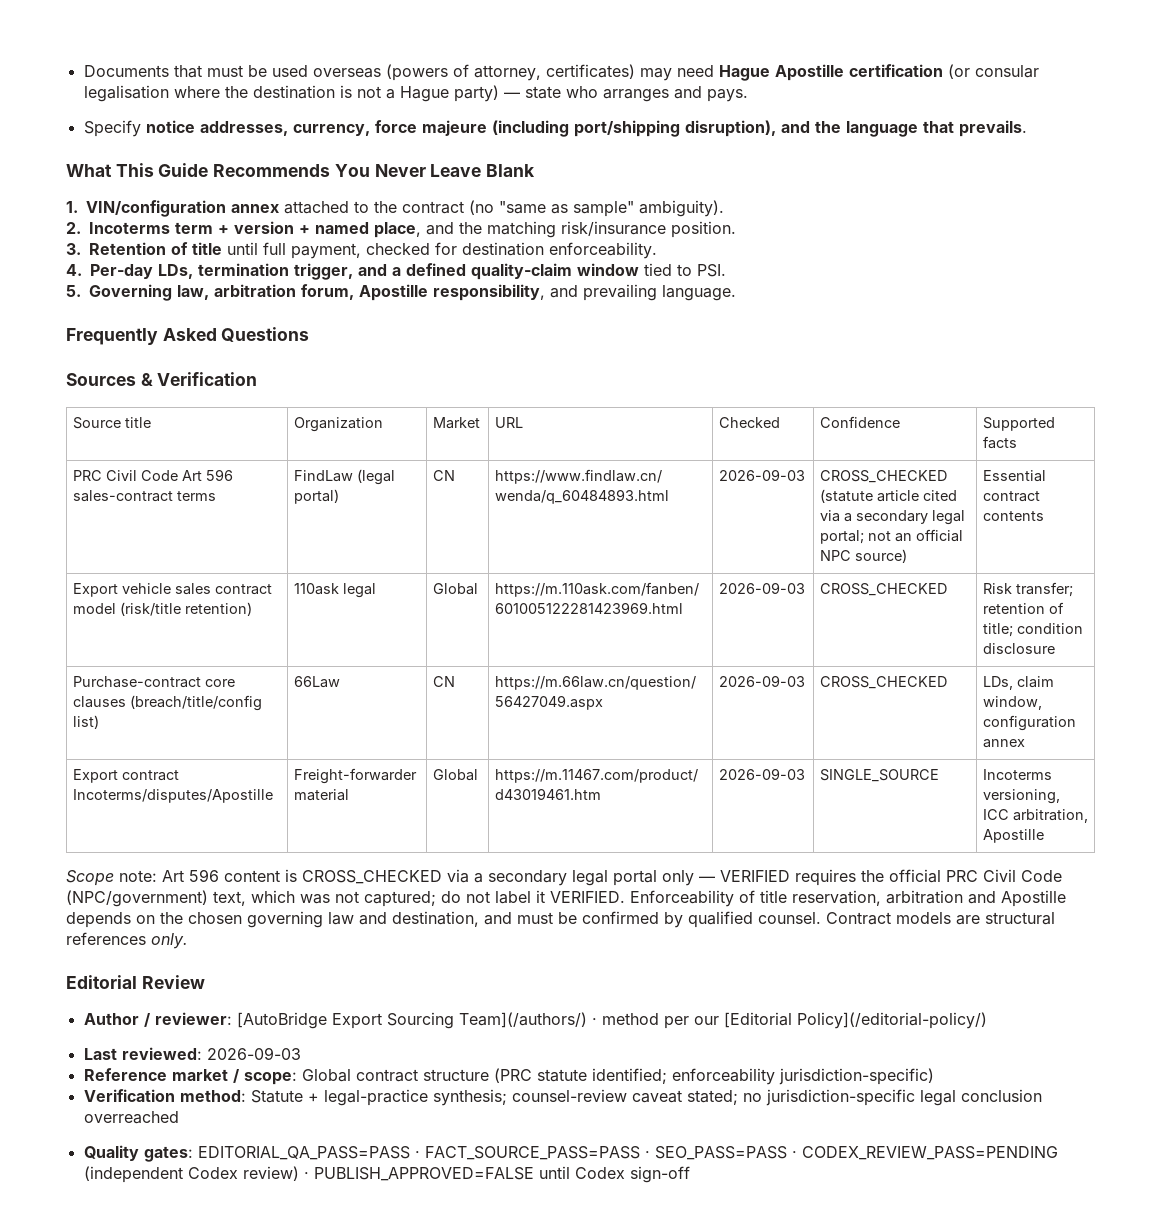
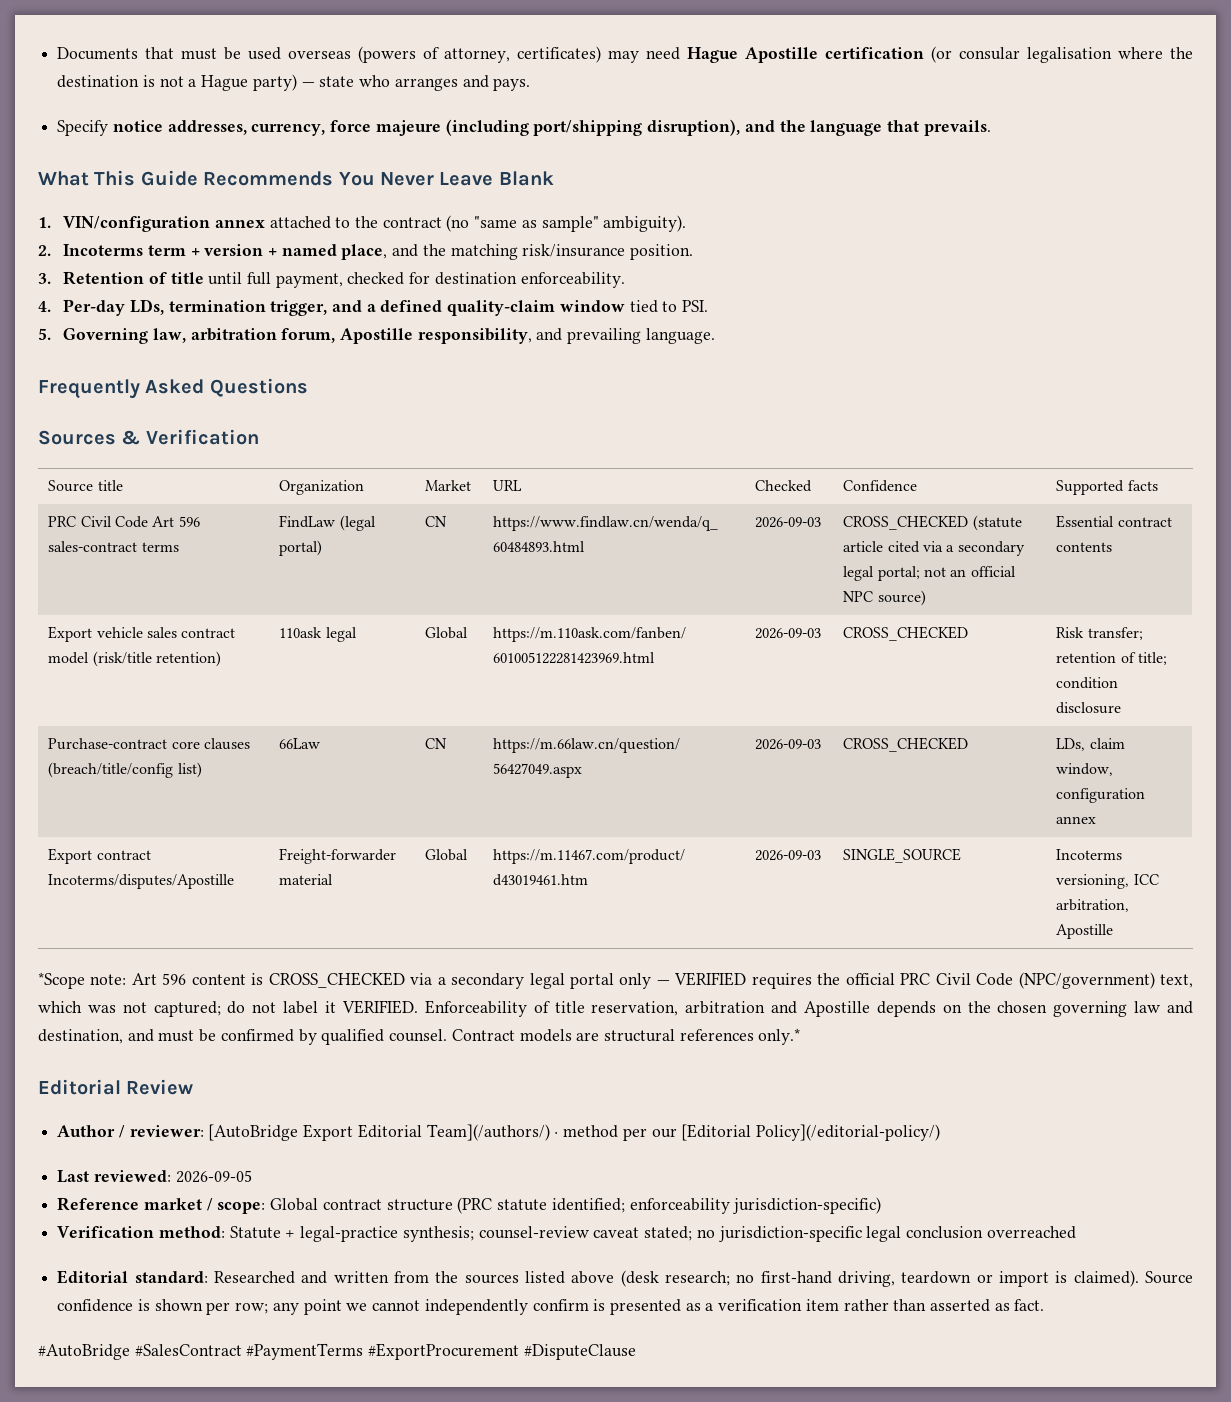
[66,870,114,886] Scope -> [38,972,85,989] *Scope
[151,933,188,949] only. -> [758,1028,801,1045] only.*
[386,1012,454,1029] Sourcing -> [357,1124,422,1138] Editorial
[206,1047,301,1060] 2026-09-03 -> [175,1170,252,1183] 2026-09-05
[83,1145,1058,1162] [83,1166,690,1183] Quality gates: EDITORIAL_QA_PASS=PASS · FACT_SOURCE_PASS=PASS · SEO_PASS=PASS · CODEX_REVIEW_PASS=PENDING (independent Codex review) · PUBLISH_APPROVED=FALSE until Codex sign-off -> [57,1270,1193,1287] [57,1299,1045,1315] [38,1343,636,1360] Editorial standard: Researched and written from the sources listed above (desk research; no first-hand driving, teardown or import is claimed). Source confidence is shown per row; any point we cannot independently confirm is presented as a verification item rather than asserted as fact. // #AutoBridge #SalesContract #PaymentTerms #ExportProcurement #DisputeClause

